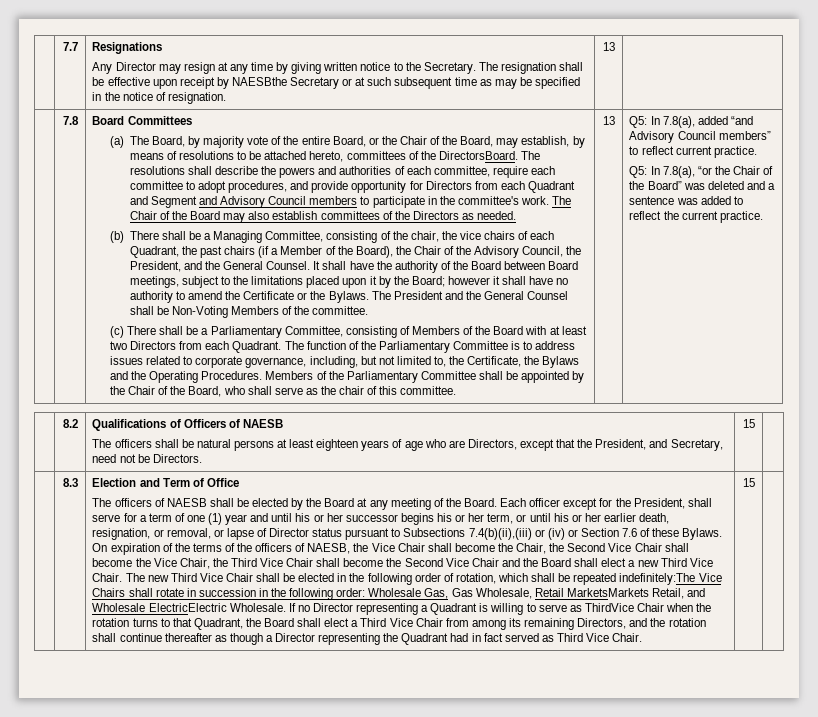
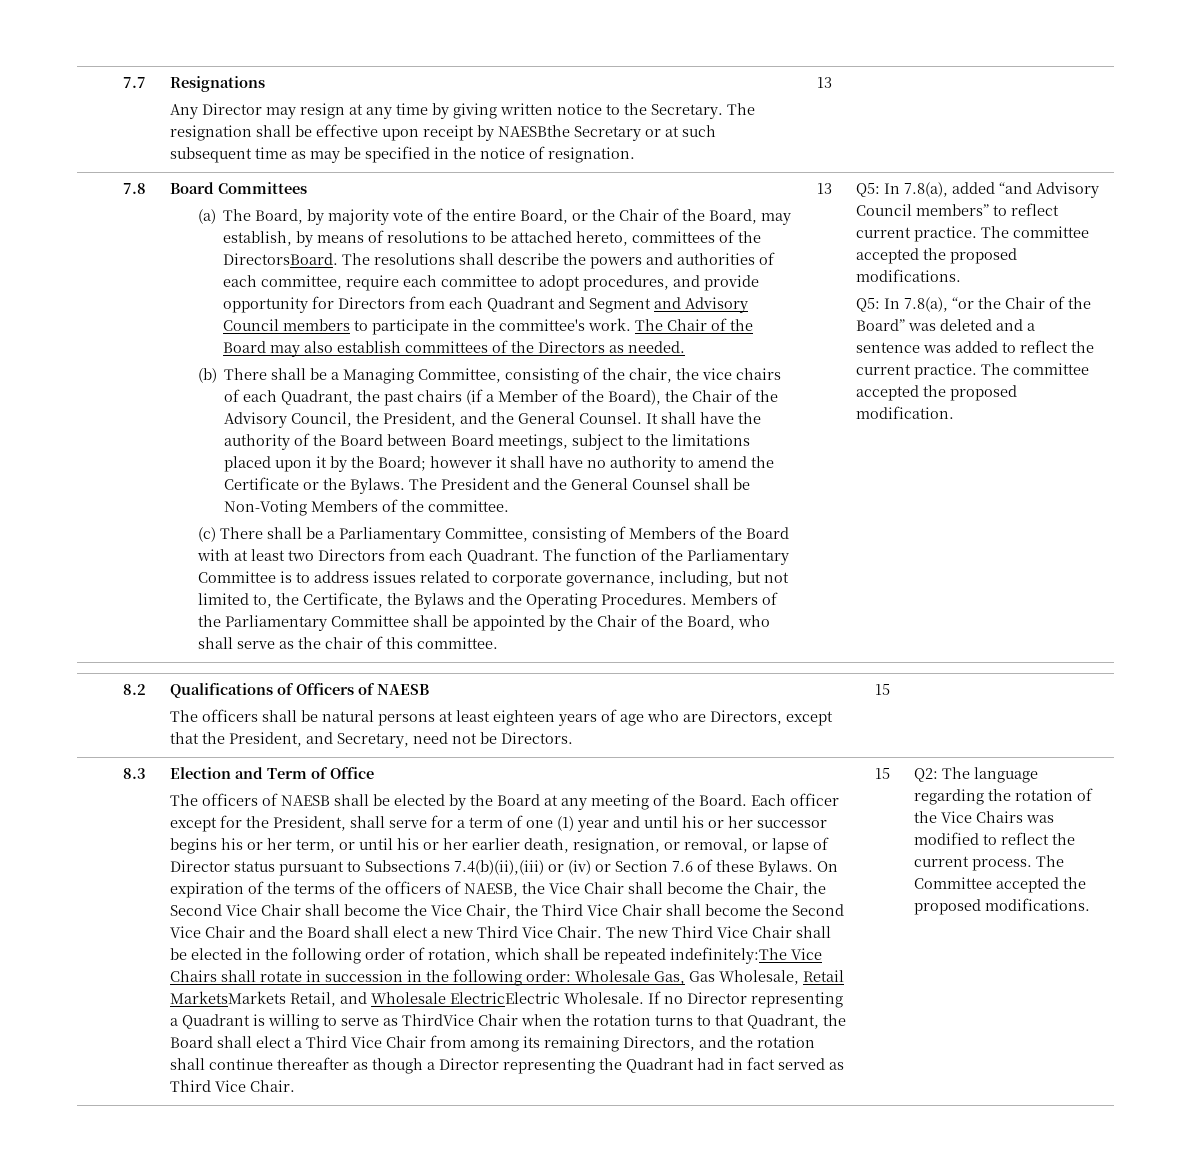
(757, 152) none -> [981,226,1090,238] [856,248,1018,264] [856,269,962,282] The committee accepted the proposed modifications.
(763, 217) none -> [981,363,1090,375] [856,385,1018,401] [856,406,955,419] The committee accepted the proposed modification.
(755, 482) none -> [914,767,1039,783] [914,788,1094,805] [914,811,1055,823] [914,832,1076,845] [914,855,1065,871] [914,877,1087,893] [914,898,1091,915] Q2: The language regarding the rotation of the Vice Chairs was modified to reflect the current process. The Committee accepted the proposed modifications.

